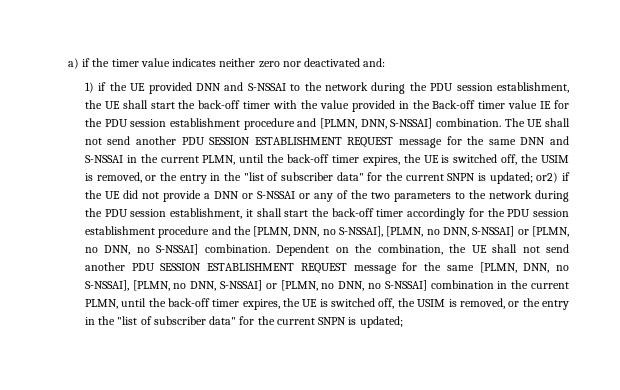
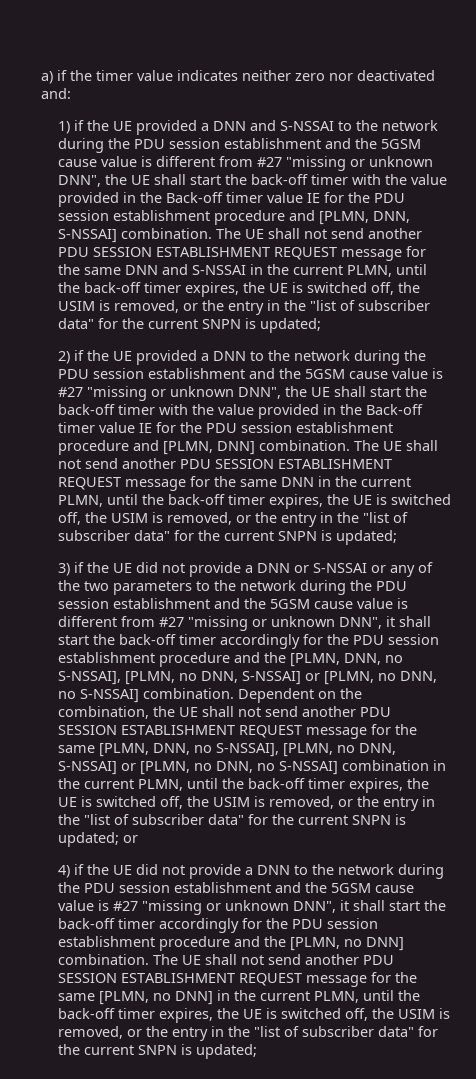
(192, 88) none -> [201,123,210,131] a
[497,82,570,93] establishment, -> [224,138,422,149] [58,156,434,171] [58,175,102,187] establishment and the 5GSM cause value is different from #27 "missing or unknown DNN",
[536,172,559,183] or2) -> [58,350,427,365] [58,368,444,379] [58,386,428,401] [58,404,424,419] [58,422,394,433] [58,440,439,455] [58,458,393,469] [58,476,412,491] [58,494,452,509] [58,512,409,527] [58,530,398,545] [58,563,71,576] // 2) if the UE provided a DNN to the network during the PDU session establishment and the 5GSM cause value is #27 "missing or unknown DNN", the UE shall start the back-off timer with the value provided in the Back-off timer value IE for the PDU session establishment procedure and [PLMN, DNN] combination. The UE shall not send another PDU SESSION ESTABLISHMENT REQUEST message for the same DNN in the current PLMN, until the back-off timer expires, the UE is switched off, the USIM is removed, or the entry in the "list of subscriber data" for the current SNPN is updated; // 3)
[170,208,243,219] establishment, -> [113,598,409,609] [58,616,383,631] establishment and the 5GSM cause value is different from #27 "missing or unknown DNN",
(403, 322) none -> [123,835,139,843] [58,864,445,879] [58,882,415,893] [58,900,447,915] [58,918,379,933] [58,936,405,951] [58,954,395,965] [58,972,418,987] [58,990,421,1005] [58,1008,451,1023] [58,1026,439,1041] [58,1044,258,1059] or // 4) if the UE did not provide a DNN to the network during the PDU session establishment and the 5GSM cause value is #27 "missing or unknown DNN", it shall start the back-off timer accordingly for the PDU session establishment procedure and the [PLMN, no DNN] combination. The UE shall not send another PDU SESSION ESTABLISHMENT REQUEST message for the same [PLMN, no DNN] in the current PLMN, until the back-off timer expires, the UE is switched off, the USIM is removed, or the entry in the "list of subscriber data" for the current SNPN is updated;

